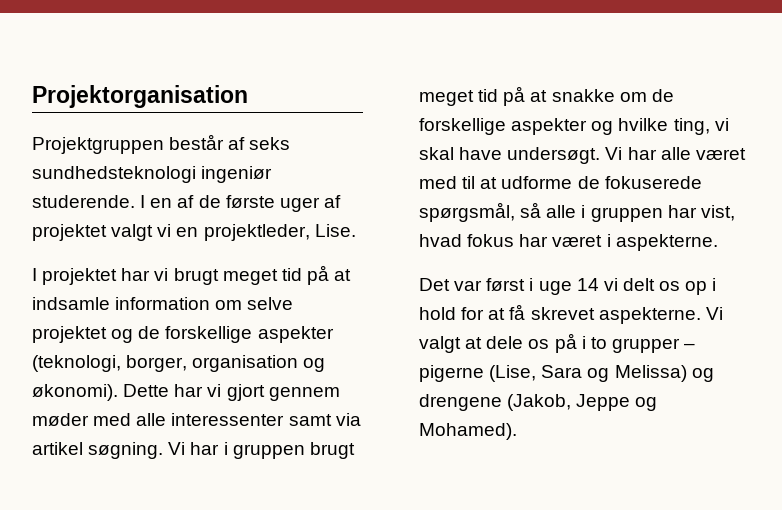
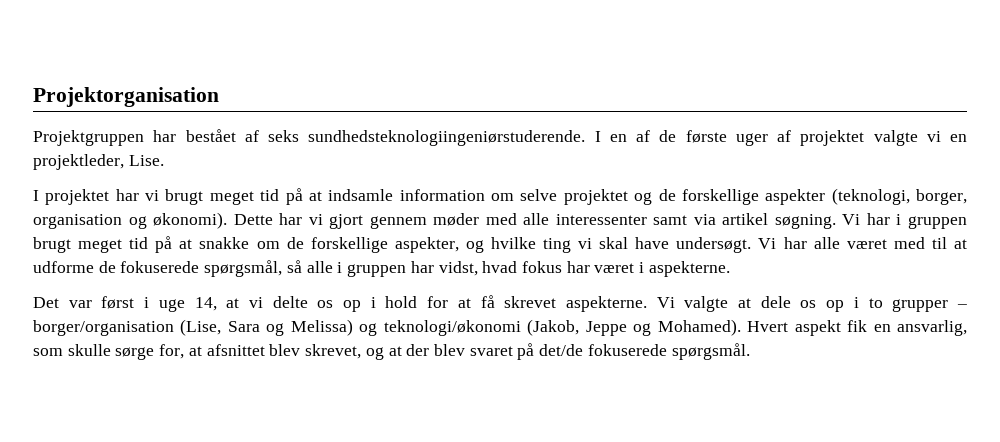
[169,134,291,150] [32,166,273,183] [32,195,135,208] består af seks sundhedsteknologi ingeniør studerende. -> [153,129,586,146] har bestået af seks sundhedsteknologiingeniørstuderende.
[111,224,154,241] valgt -> [873,130,918,146] valgte
[511,118,588,135] aspekter -> [394,237,459,253] aspekter,
[673,118,710,135] ting, -> [543,238,572,253] ting
[700,205,735,221] vist, -> [438,261,478,276] vidst,
[576,278,655,291] 14 vi delt -> [194,296,308,311] 14, at vi delte
[419,336,461,353] valgt -> [684,296,729,312] valgte
[554,333,577,353] på -> [826,300,845,312] op
[419,365,484,382] pigerne -> [33,320,174,336] borger/organisation
[419,394,502,411] drengene -> [383,320,521,336] teknologi/økonomi
(517, 431) none -> [747,320,968,336] [33,343,750,360] Hvert aspekt fik en ansvarlig, som skulle sørge for, at afsnittet blev skrevet, og at der blev svaret på det/de fokuserede spørgsmål.

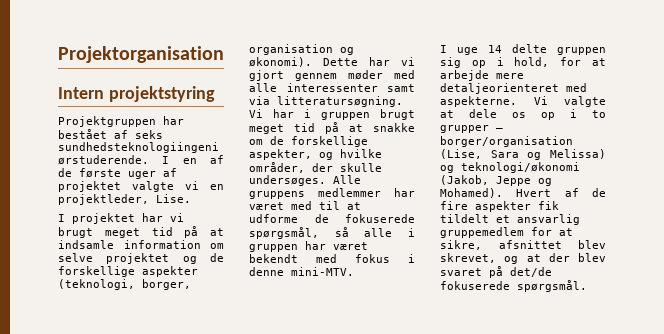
(219, 97) none -> [58,86,215,102] // Intern projektstyring
[722,213,836,229] artikel søgning. -> [277,96,403,107] litteratursøgning.
[543,237,840,253] ting vi skal have undersøgt. Vi har alle -> [249,162,382,173] [249,175,361,186] [249,188,415,199] områder, der skulle undersøges. Alle gruppens medlemmer har
[438,261,730,277] [33,295,557,312] vidst, hvad fokus har været i aspekterne. // Det var først i uge 14, at vi delte os op i hold for at få skrevet -> [333,242,368,250] [249,254,415,263] [249,267,354,276] [440,44,606,55] [440,57,606,68] [440,70,524,81] [440,83,587,94] været bekendt med fokus i denne mini-MTV. // I uge 14 delte gruppen sig op i hold, for at arbejde mere detaljeorienteret med
[794,320,968,336] [33,344,202,360] aspekt fik en ansvarlig, som skulle sørge for, at -> [564,188,606,197] [440,201,559,212] [440,214,580,225] [440,227,573,238] [440,240,482,250] af de fire aspekter fik tildelt et ansvarlig gruppemedlem for at sikre,

